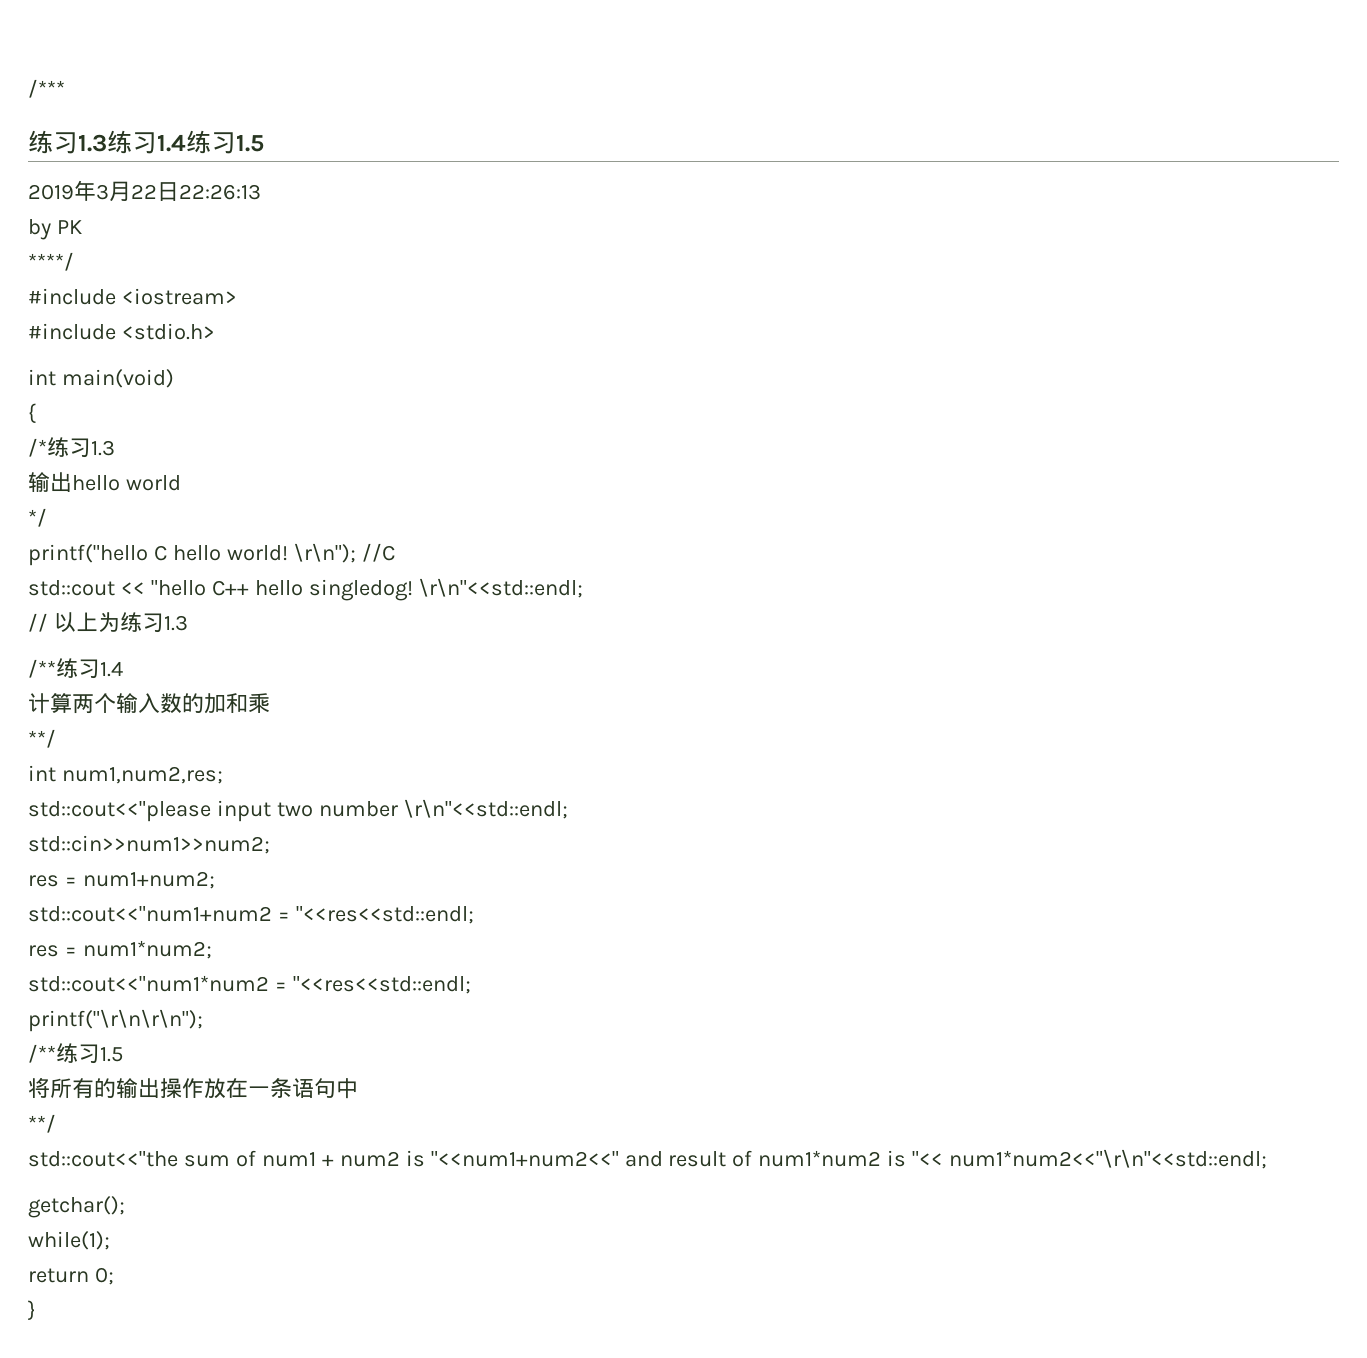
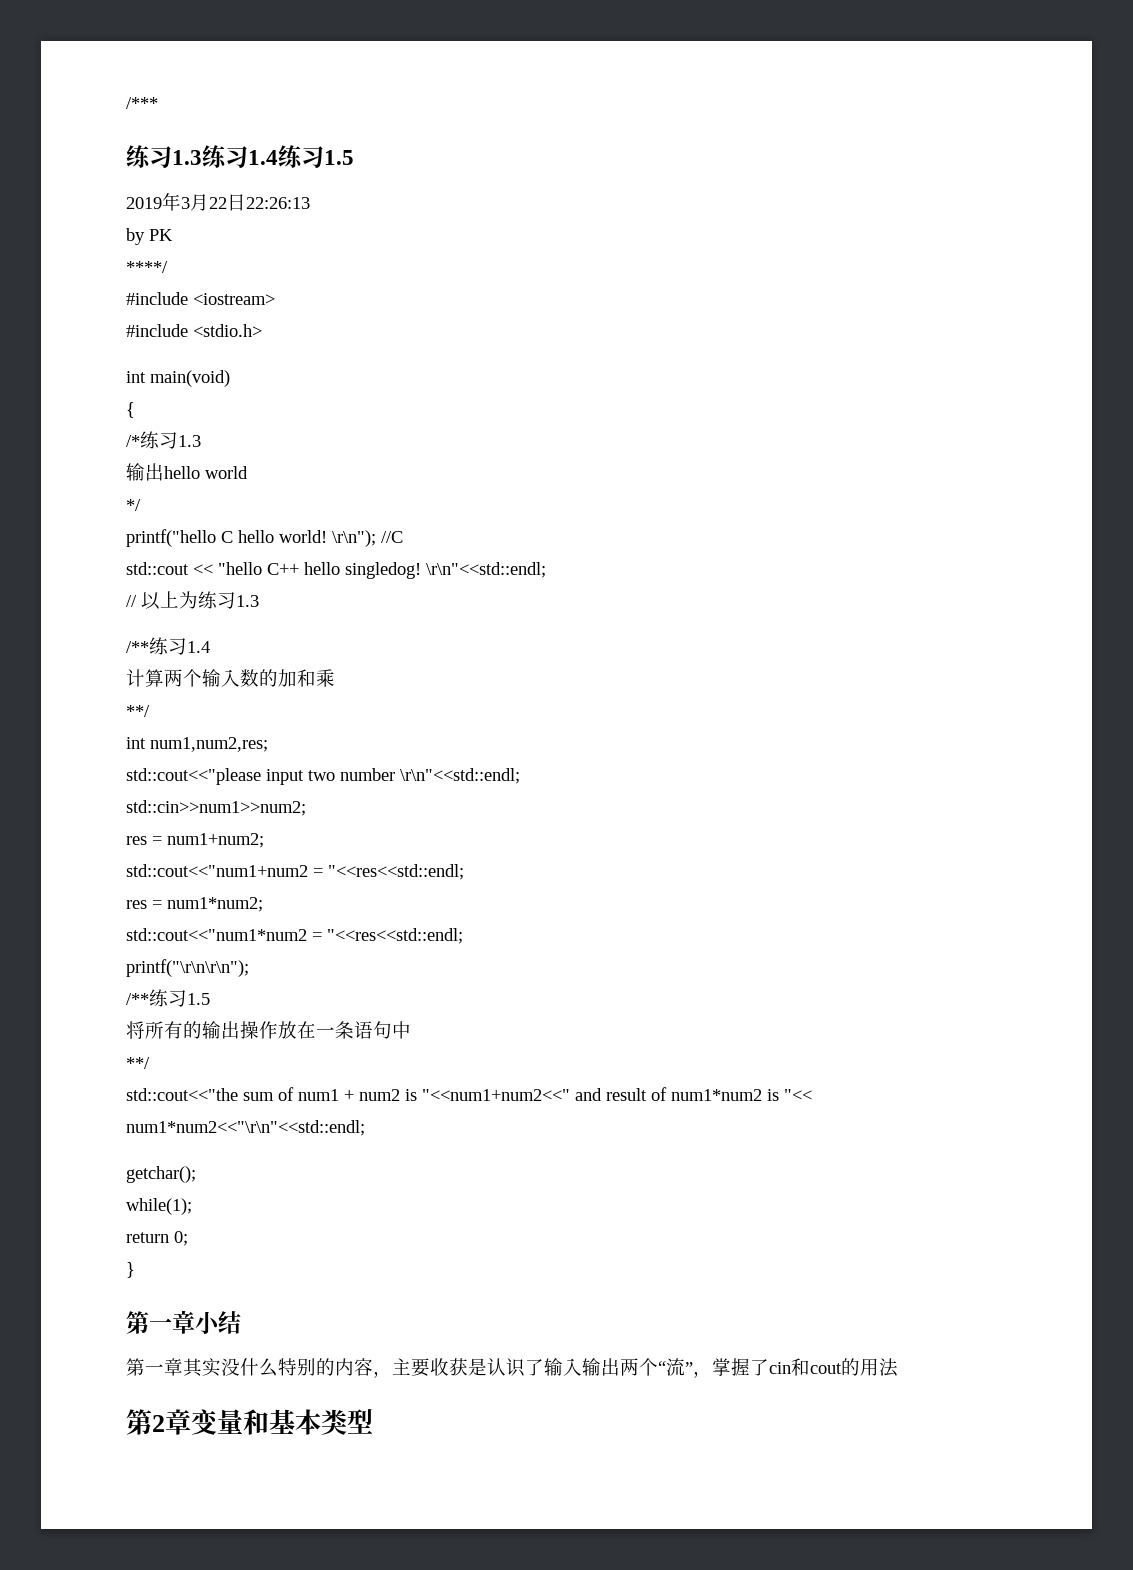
(36, 1310) none -> [126,1310,241,1334] [126,1358,898,1378] [126,1409,373,1435] // 第一章小结 // 第一章其实没什么特别的内容，主要收获是认识了输入输出两个“流”，掌握了cin和cout的用法 // 第2章变量和基本类型

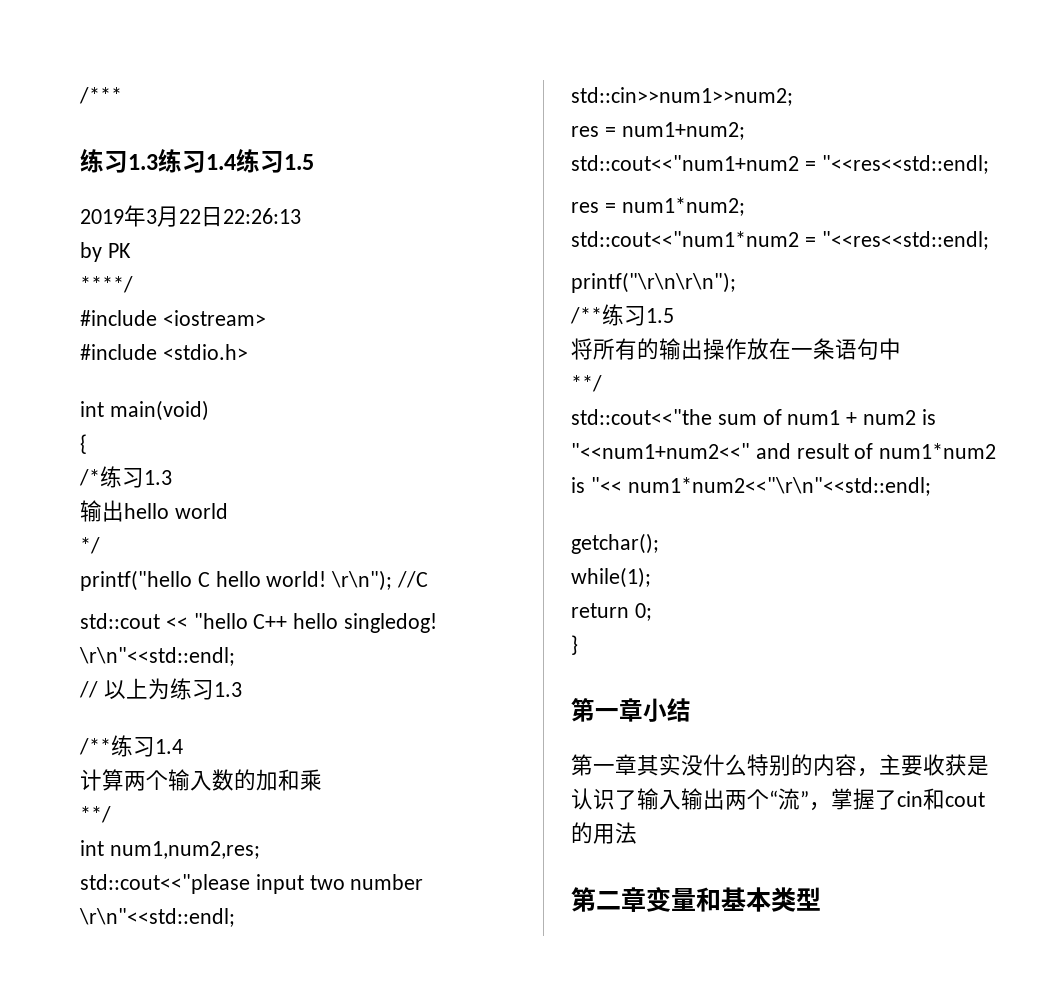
[152,1415,165,1432] 2 -> [596,891,621,910] 二

